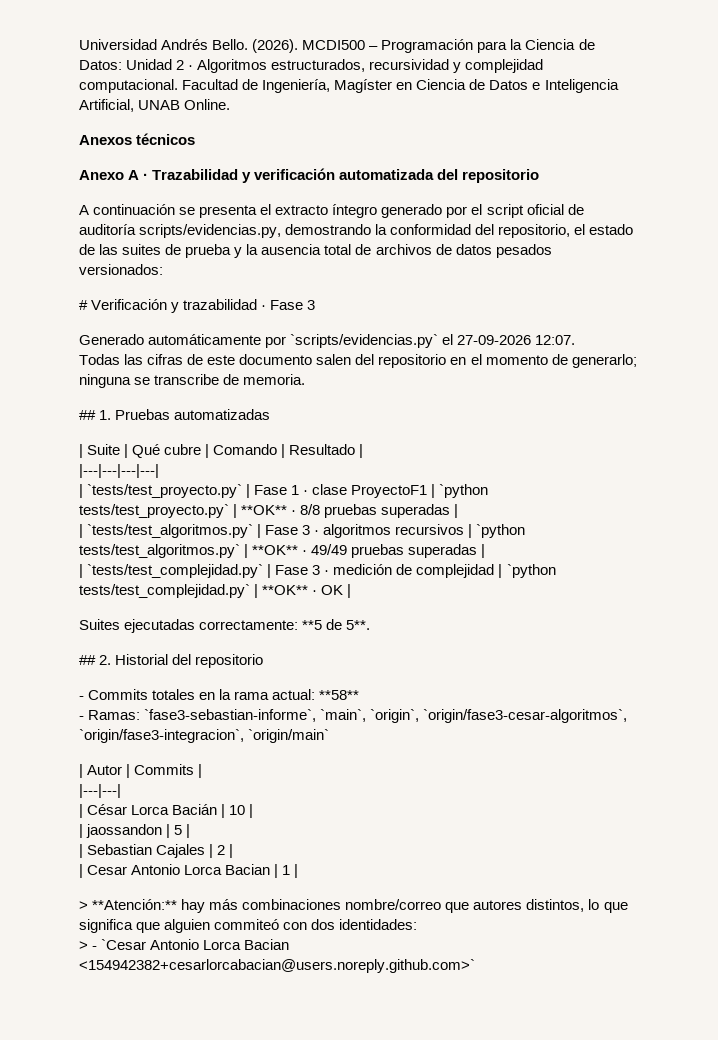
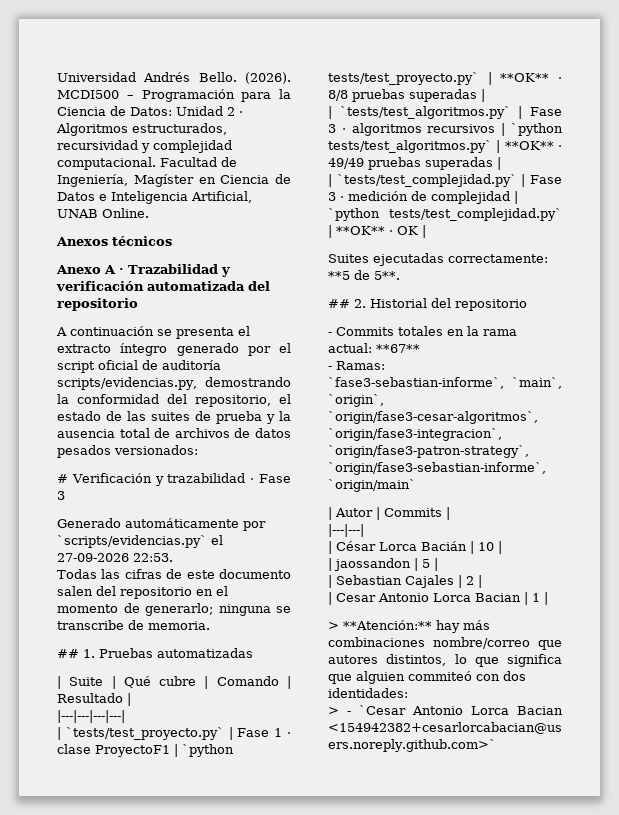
[535,335,576,345] 12:07. -> [133,553,173,562] 22:53.
[319,690,360,700] **58** -> [376,344,420,353] **67**
(244, 736) none -> [328,445,529,458] [328,462,546,475] `origin/fase3-patron-strategy`, `origin/fase3-sebastian-informe`,

